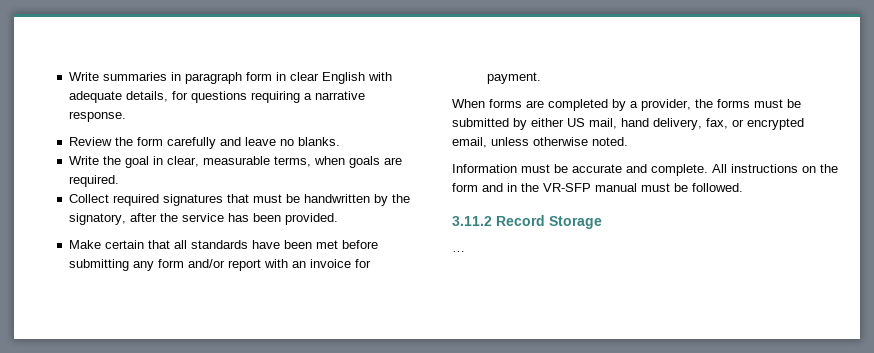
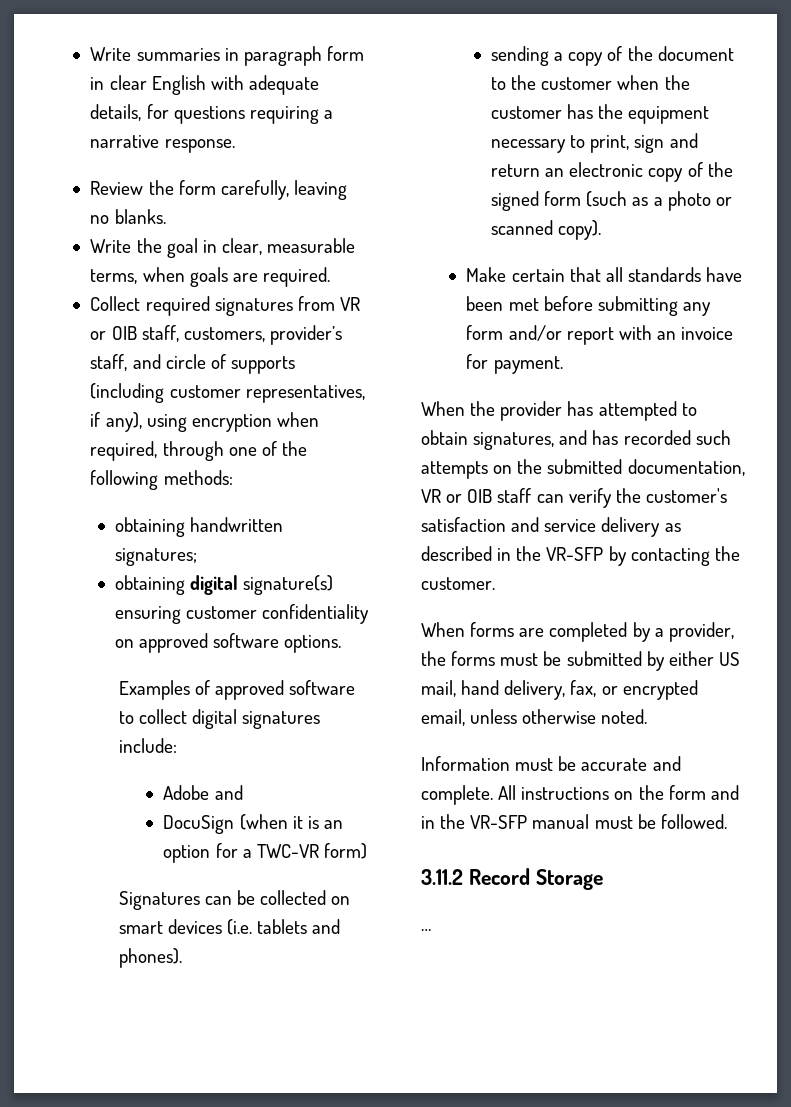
[166,137,276,149] carefully and leave -> [220,180,347,200] carefully, leaving
[226,194,410,206] [68,213,338,225] that must be handwritten by the signatory, after the service has been provided. -> [297,296,360,311] [90,325,342,345] [90,354,295,374] [90,383,365,403] [90,412,319,432] [90,441,307,461] [90,470,233,490] [114,517,284,537] [114,548,197,566] [114,575,334,595] [114,604,370,624] [114,633,342,653] [118,680,356,700] [118,709,321,729] [118,738,177,753] [163,785,243,800] [163,814,343,834] [163,843,367,863] [118,890,351,910] [118,919,341,935] [118,948,182,968] [490,46,734,66] [490,75,690,90] [490,104,710,124] [490,133,698,153] [490,162,733,182] [490,191,732,211] [490,220,602,240] from VR or OIB staff, customers, provider’s staff, and circle of supports (including customer representatives, if any), using encryption when required, through one of the following methods: // obtaining handwritten signatures; // obtaining digital signature(s) ensuring customer confidentiality on approved software options. // Examples of approved software to collect digital signatures include: // Adobe and // DocuSign (when it is an option for a TWC-VR form) // Signatures can be collected on smart devices (i.e. tablets and phones). // sending a copy of the document to the customer when the customer has the equipment necessary to print, sign and return an electronic copy of the signed form (such as a photo or scanned copy).
(541, 78) none -> [421,401,697,421] [421,430,731,450] [421,459,745,479] [421,488,727,508] [421,517,681,537] [421,546,740,566] [421,577,495,590] // When the provider has attempted to obtain signatures, and has recorded such attempts on the submitted documentation, VR or OIB staff can verify the customer's satisfaction and service delivery as described in the VR-SFP by contacting the customer.

